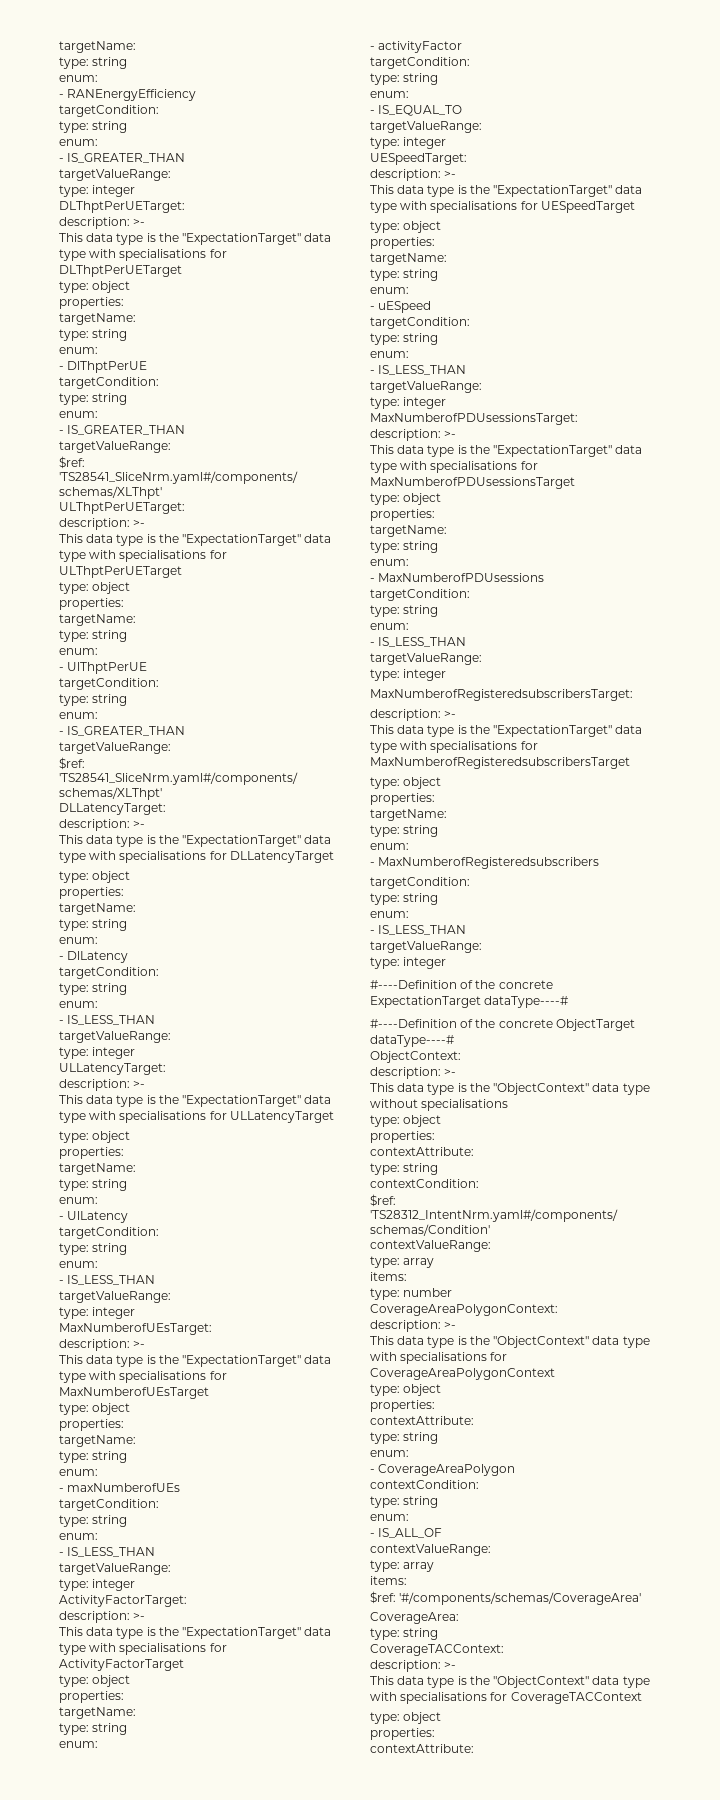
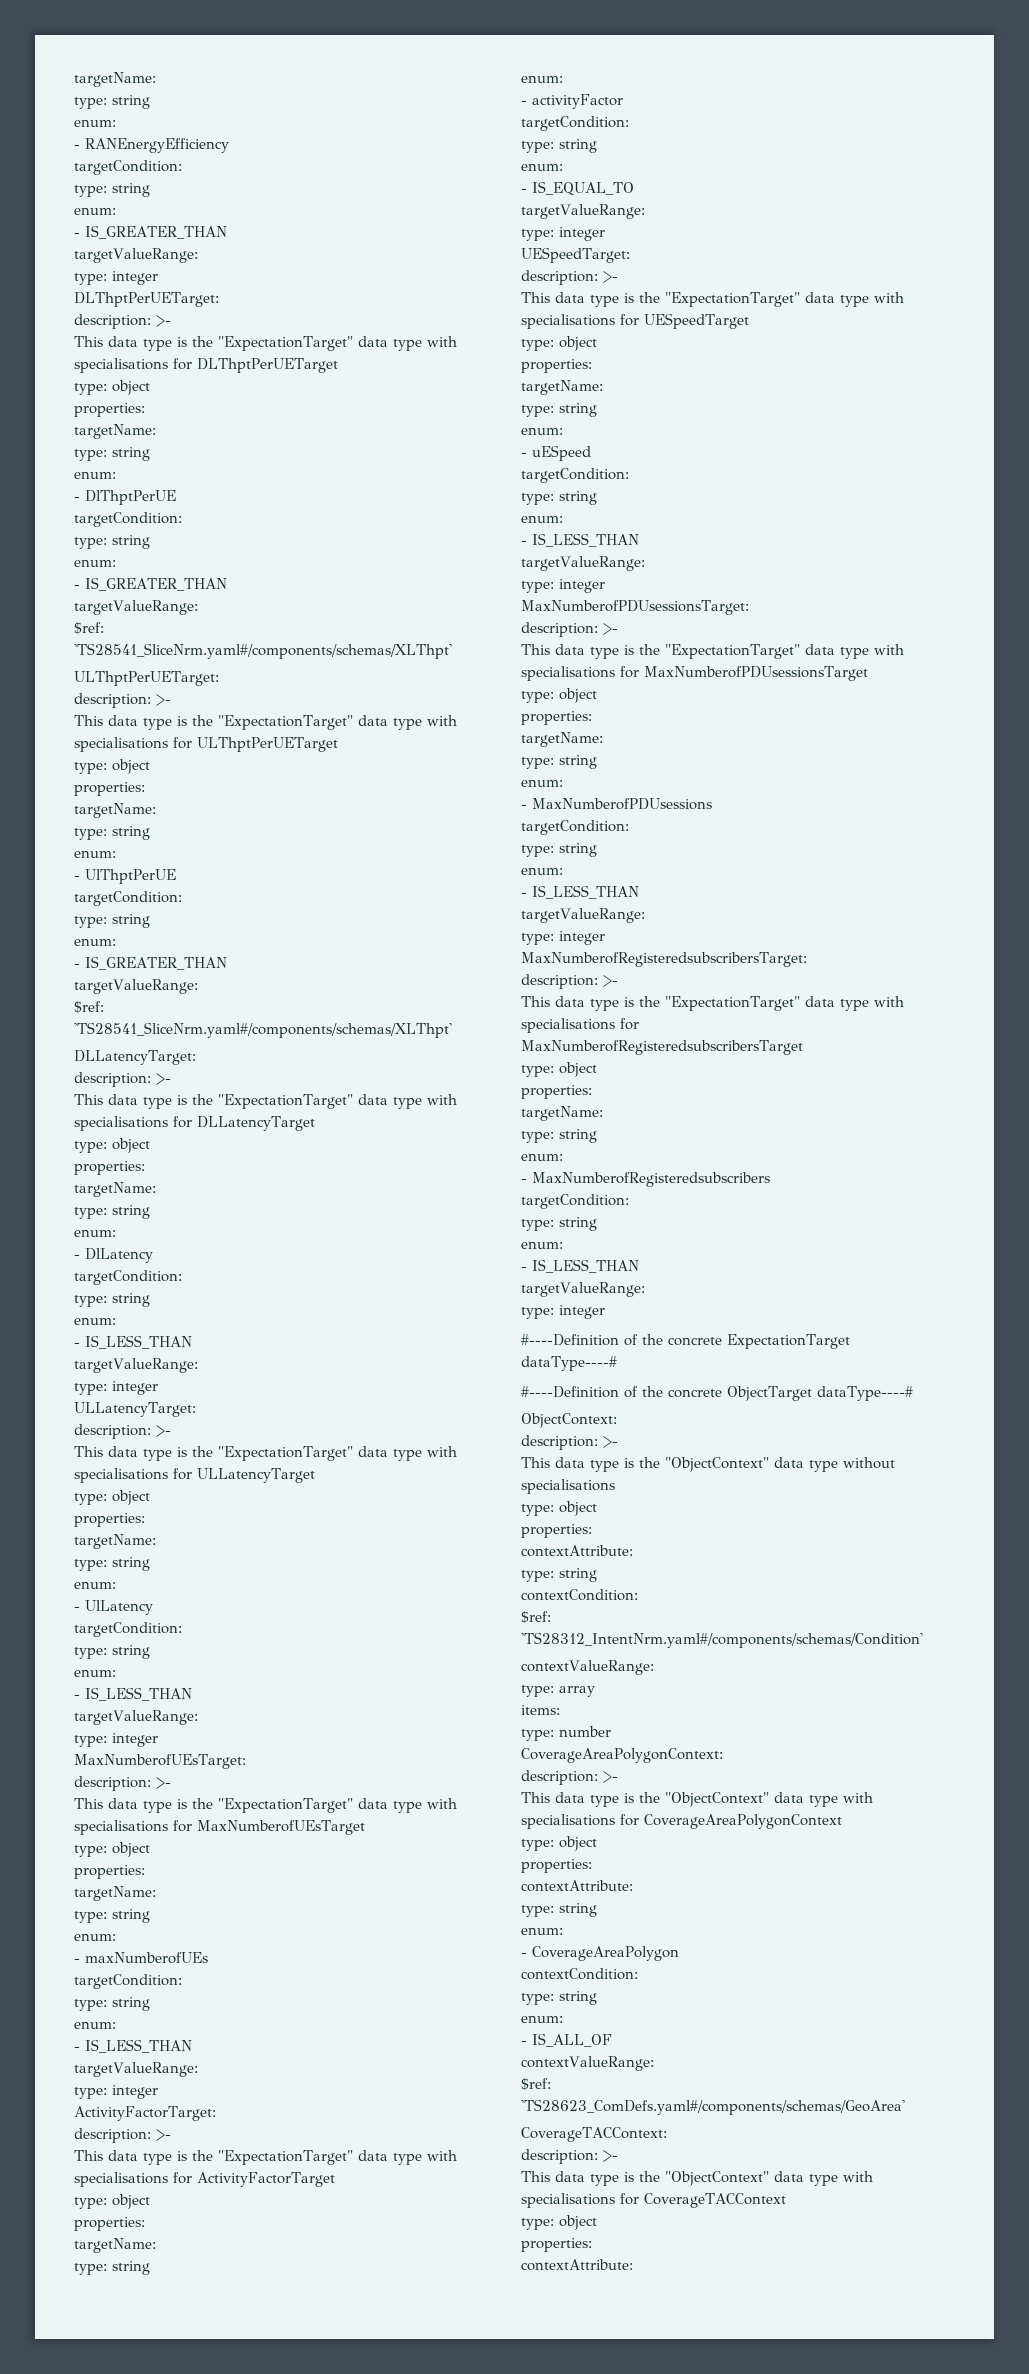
[370,1560,435,1572] [370,1576,407,1585] [370,1591,642,1605] [370,1612,459,1624] [370,1628,439,1640] type: array // items: // $ref: '#/components/schemas/CoverageArea' // CoverageArea: // type: string -> [521,2078,551,2090] [521,2099,905,2115] $ref: 'TS28623_ComDefs.yaml#/components/schemas/GeoArea'

